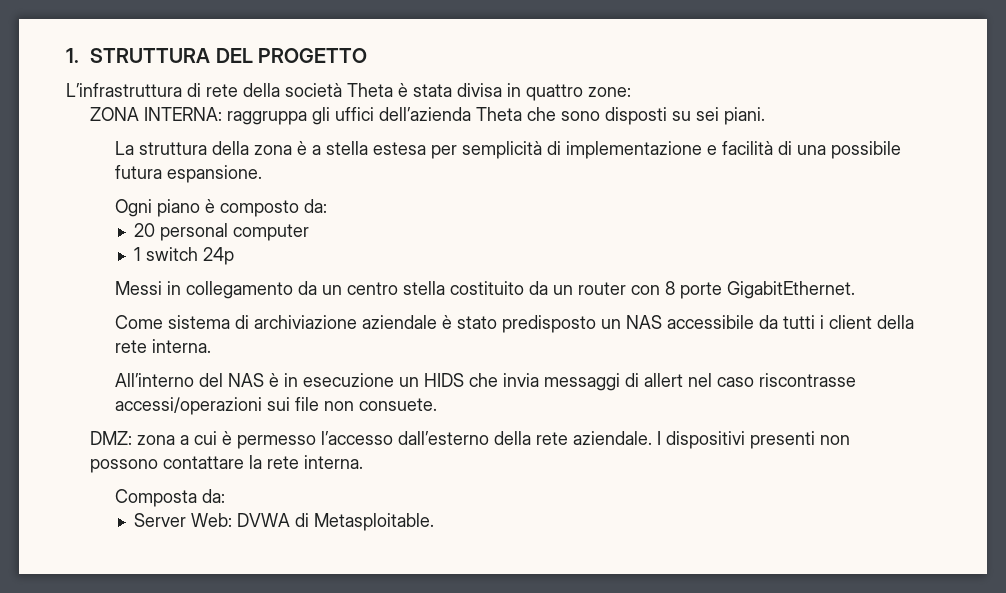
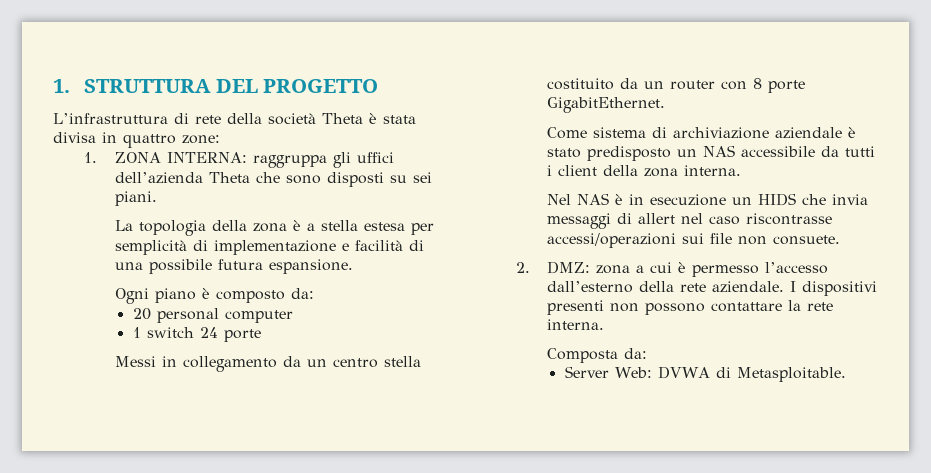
(631, 92) none -> [84,152,98,163] 1.
[138,142,207,155] struttura -> [139,220,207,236] topologia
[203,247,235,265] 24p -> [199,327,261,342] 24 porte
[114,339,211,353] [114,373,223,387] rete interna. // All’interno del -> [644,165,742,177] [547,194,572,205] zona interna. // Nel
(437, 404) none -> [516,262,531,273] 2.

